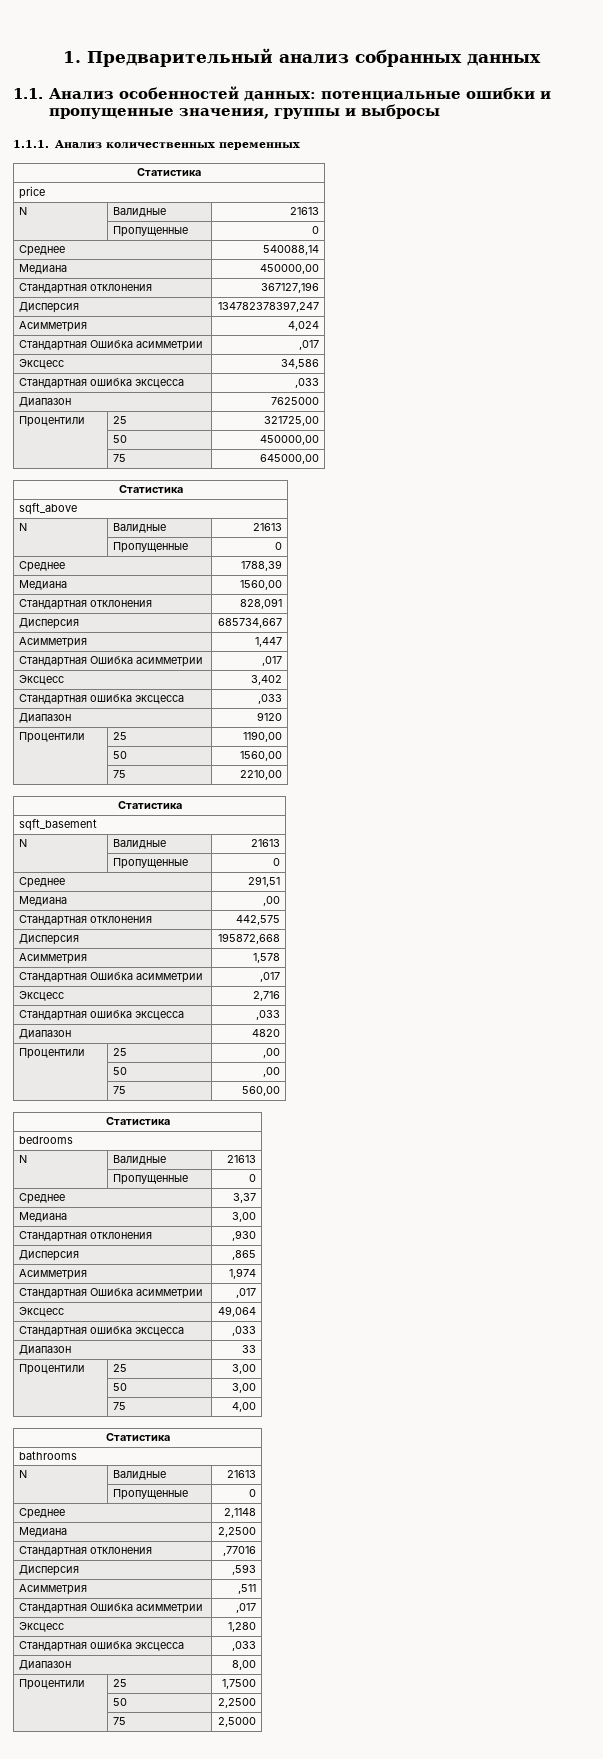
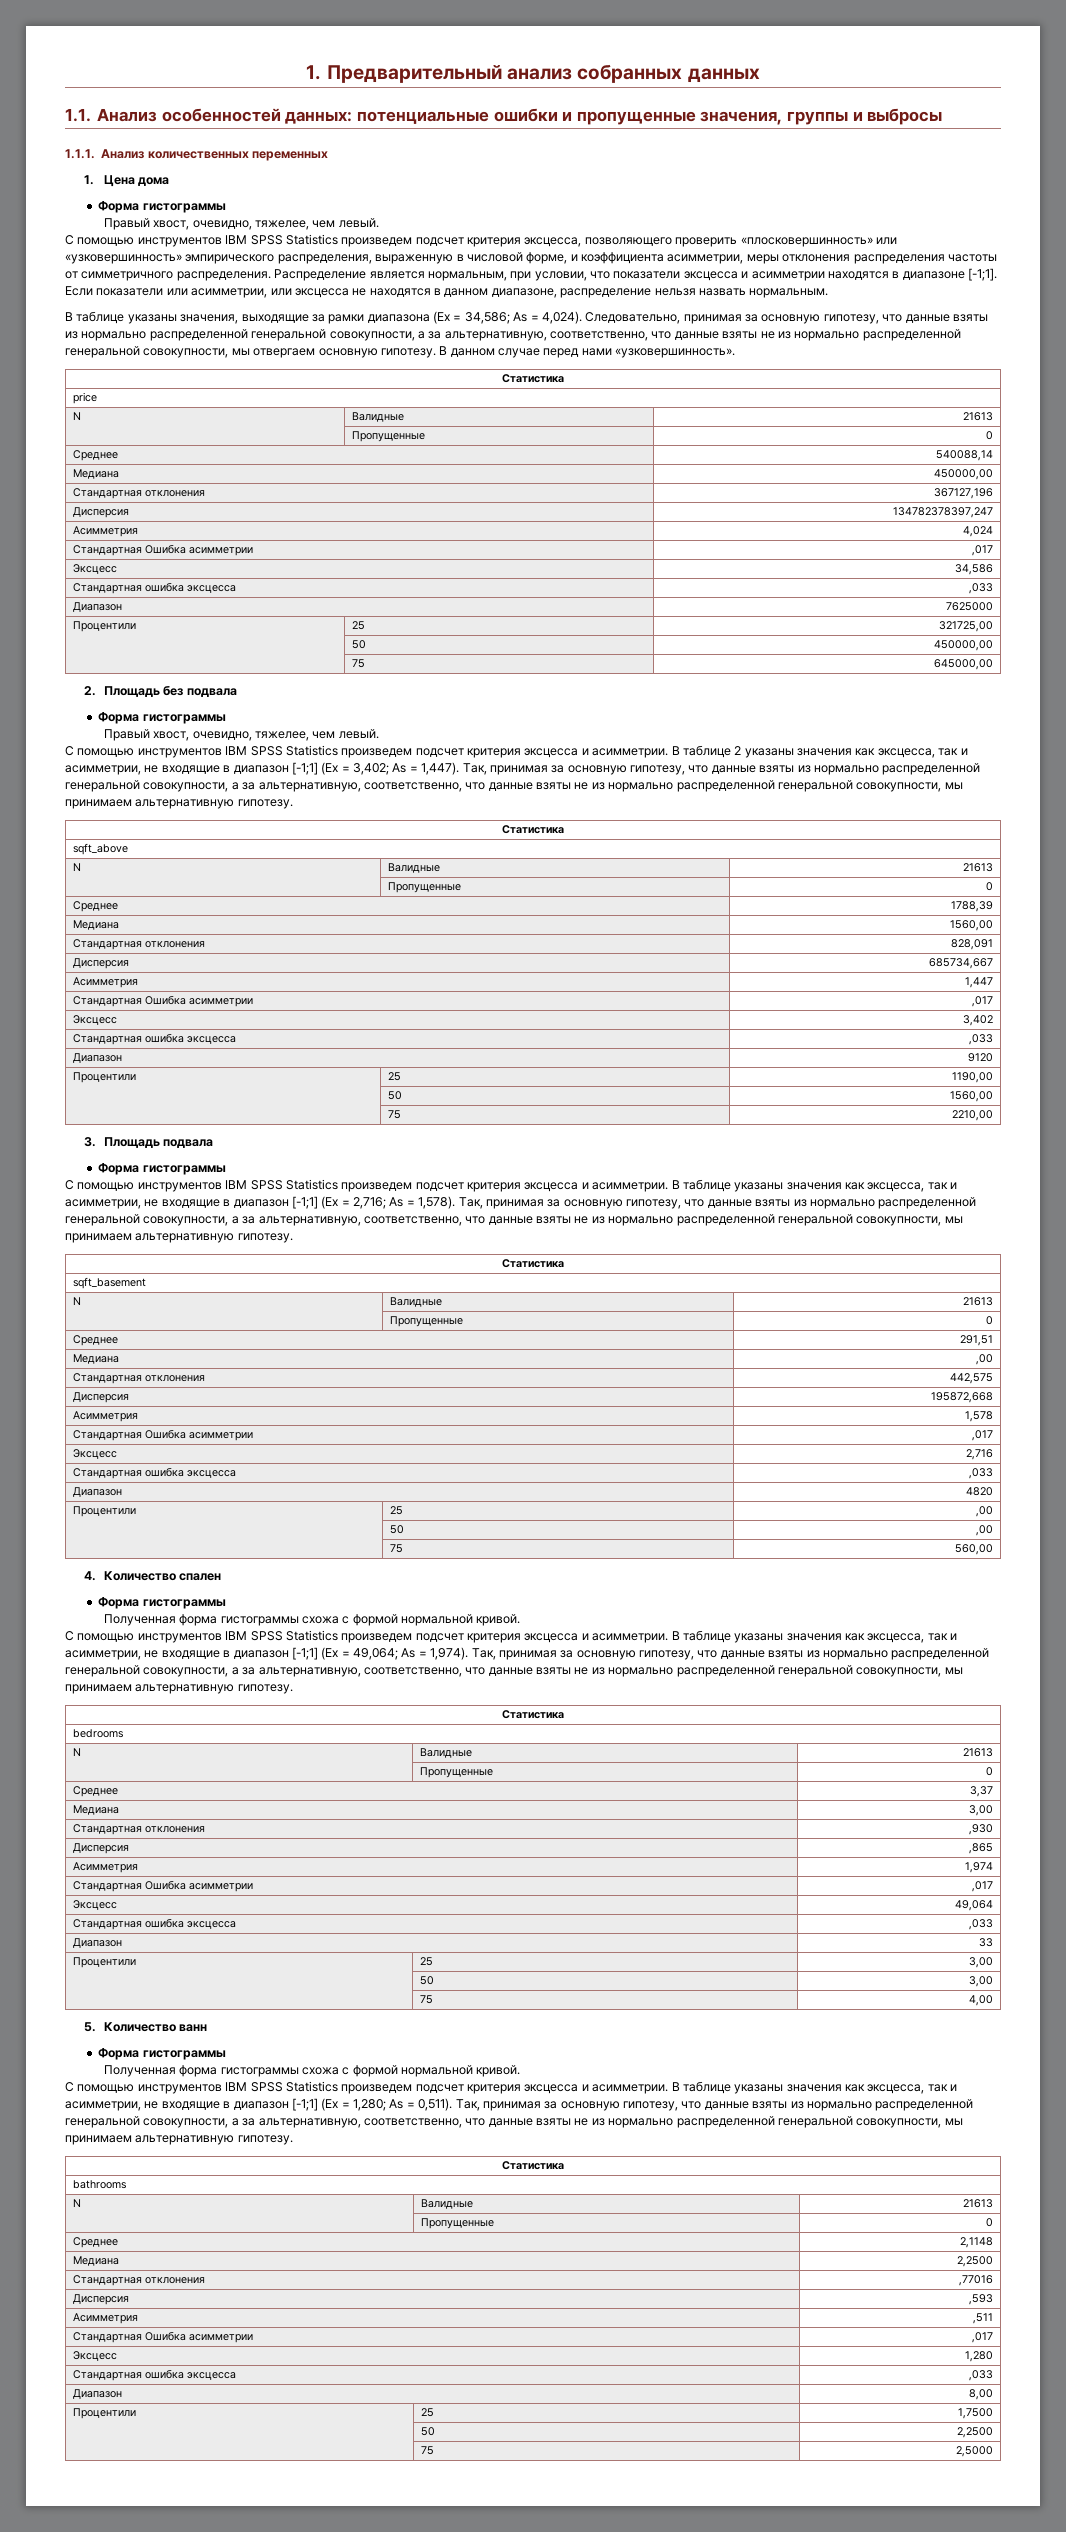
(300, 146) none -> [84,175,170,187] [98,201,226,213] [103,218,379,230] [65,234,897,247] [65,252,997,264] [65,268,997,281] [65,286,829,298] [65,311,988,324] [65,329,961,341] [65,346,736,358] // 1. Цена дома // Форма гистограммы // Правый хвост, очевидно, тяжелее, чем левый. // С помощью инструментов IBM SPSS Statistics произведем подсчет критерия эксцесса, позволяющего проверить «плосковершинность» или «узковершинность» эмпирического распределения, выраженную в числовой форме, и коэффициента асимметрии, меры отклонения распределения частоты от симметричного распределения. Распределение является нормальным, при условии, что показатели эксцесса и асимметрии находятся в диапазоне [-1;1]. Если показатели или асимметрии, или эксцесса не находятся в данном диапазоне, распределение нельзя назвать нормальным. // В таблице указаны значения, выходящие за рамки диапазона (Ex = 34,586; As = 4,024). Следовательно, принимая за основную гипотезу, что данные взяты из нормально распределенной генеральной совокупности, а за альтернативную, соответственно, что данные взяты не из нормально распределенной генеральной совокупности, мы отвергаем основную гипотезу. В данном случае перед нами «узковершинность».
(320, 459) none -> [84,685,237,697] [98,712,226,724] [103,729,379,741] [65,745,968,758] [65,762,981,775] [65,780,963,792] [65,799,293,809] // 2. Площадь без подвала // Форма гистограммы // Правый хвост, очевидно, тяжелее, чем левый. // С помощью инструментов IBM SPSS Statistics произведем подсчет критерия эксцесса и асимметрии. В таблице 2 указаны значения как эксцесса, так и асимметрии, не входящие в диапазон [-1;1] (Ex = 3,402; As = 1,447). Так, принимая за основную гипотезу, что данные взяты из нормально распределенной генеральной совокупности, а за альтернативную, соответственно, что данные взяты не из нормально распределенной генеральной совокупности, мы принимаем альтернативную гипотезу.
(283, 775) none -> [84,1137,214,1148] [98,1163,226,1175] [65,1179,958,1192] [65,1196,977,1209] [65,1214,963,1226] [65,1233,293,1243] // 3. Площадь подвала // Форма гистограммы // С помощью инструментов IBM SPSS Statistics произведем подсчет критерия эксцесса и асимметрии. В таблице указаны значения как эксцесса, так и асимметрии, не входящие в диапазон [-1;1] (Ex = 2,716; As = 1,578). Так, принимая за основную гипотезу, что данные взяты из нормально распределенной генеральной совокупности, а за альтернативную, соответственно, что данные взяты не из нормально распределенной генеральной совокупности, мы принимаем альтернативную гипотезу.
(281, 1091) none -> [84,1571,222,1581] [98,1597,226,1609] [103,1614,521,1626] [65,1630,958,1643] [65,1647,990,1660] [65,1665,963,1677] [65,1684,293,1694] // 4. Количество спален // Форма гистограммы // Полученная форма гистограммы схожа с формой нормальной кривой. // С помощью инструментов IBM SPSS Statistics произведем подсчет критерия эксцесса и асимметрии. В таблице указаны значения как эксцесса, так и асимметрии, не входящие в диапазон [-1;1] (Ex = 49,064; As = 1,974). Так, принимая за основную гипотезу, что данные взяты из нормально распределенной генеральной совокупности, а за альтернативную, соответственно, что данные взяты не из нормально распределенной генеральной совокупности, мы принимаем альтернативную гипотезу.
(257, 1407) none -> [84,2022,208,2032] [98,2048,226,2060] [103,2065,521,2077] [65,2081,958,2094] [65,2098,974,2111] [65,2116,963,2128] [65,2135,293,2145] // 5. Количество ванн // Форма гистограммы // Полученная форма гистограммы схожа с формой нормальной кривой. // С помощью инструментов IBM SPSS Statistics произведем подсчет критерия эксцесса и асимметрии. В таблице указаны значения как эксцесса, так и асимметрии, не входящие в диапазон [-1;1] (Ex = 1,280; As = 0,511). Так, принимая за основную гипотезу, что данные взяты из нормально распределенной генеральной совокупности, а за альтернативную, соответственно, что данные взяты не из нормально распределенной генеральной совокупности, мы принимаем альтернативную гипотезу.

